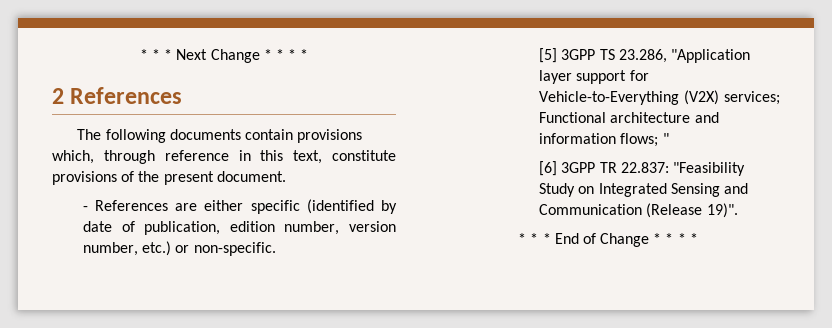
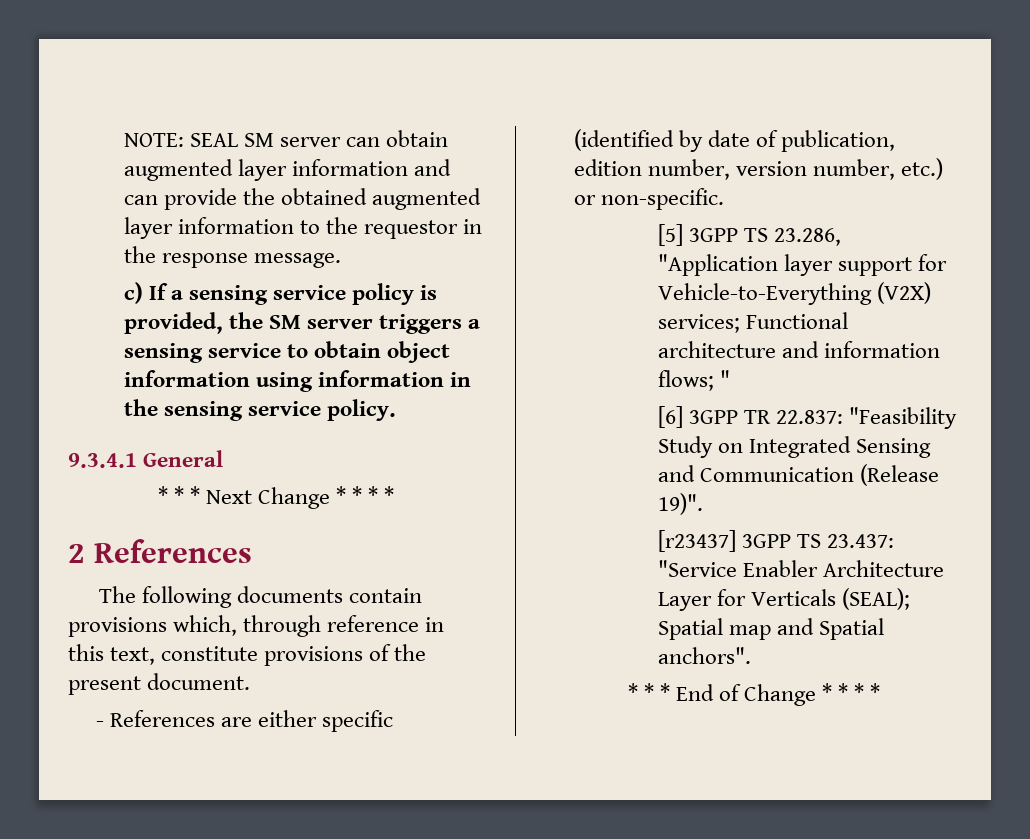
(139, 54) none -> [123,130,449,147] [123,159,452,181] [123,188,482,210] [123,217,483,239] [123,246,342,268] [123,282,438,305] [123,312,481,334] [123,341,451,363] [123,370,472,392] [123,399,397,421] [68,450,224,468] NOTE: SEAL SM server can obtain augmented layer information and can provide the obtained augmented layer information to the requestor in the response message. // c) If a sensing service policy is provided, the SM server triggers a sensing service to obtain object information using information in the sensing service policy. // 9.3.4.1 General //
(738, 210) none -> [657,530,895,552] [657,560,944,577] [657,588,911,611] [657,618,885,640] [657,647,751,664] // [r23437] 3GPP TS 23.437: "Service Enabler Architecture Layer for Verticals (SEAL); Spatial map and Spatial anchors".

